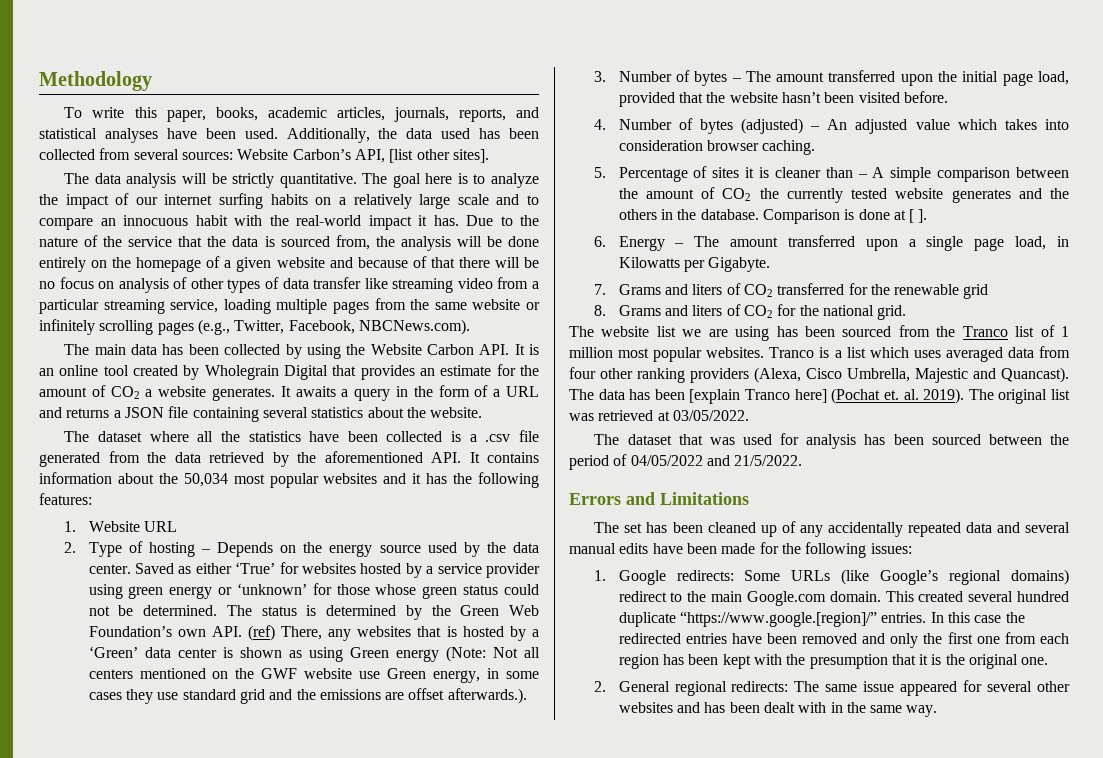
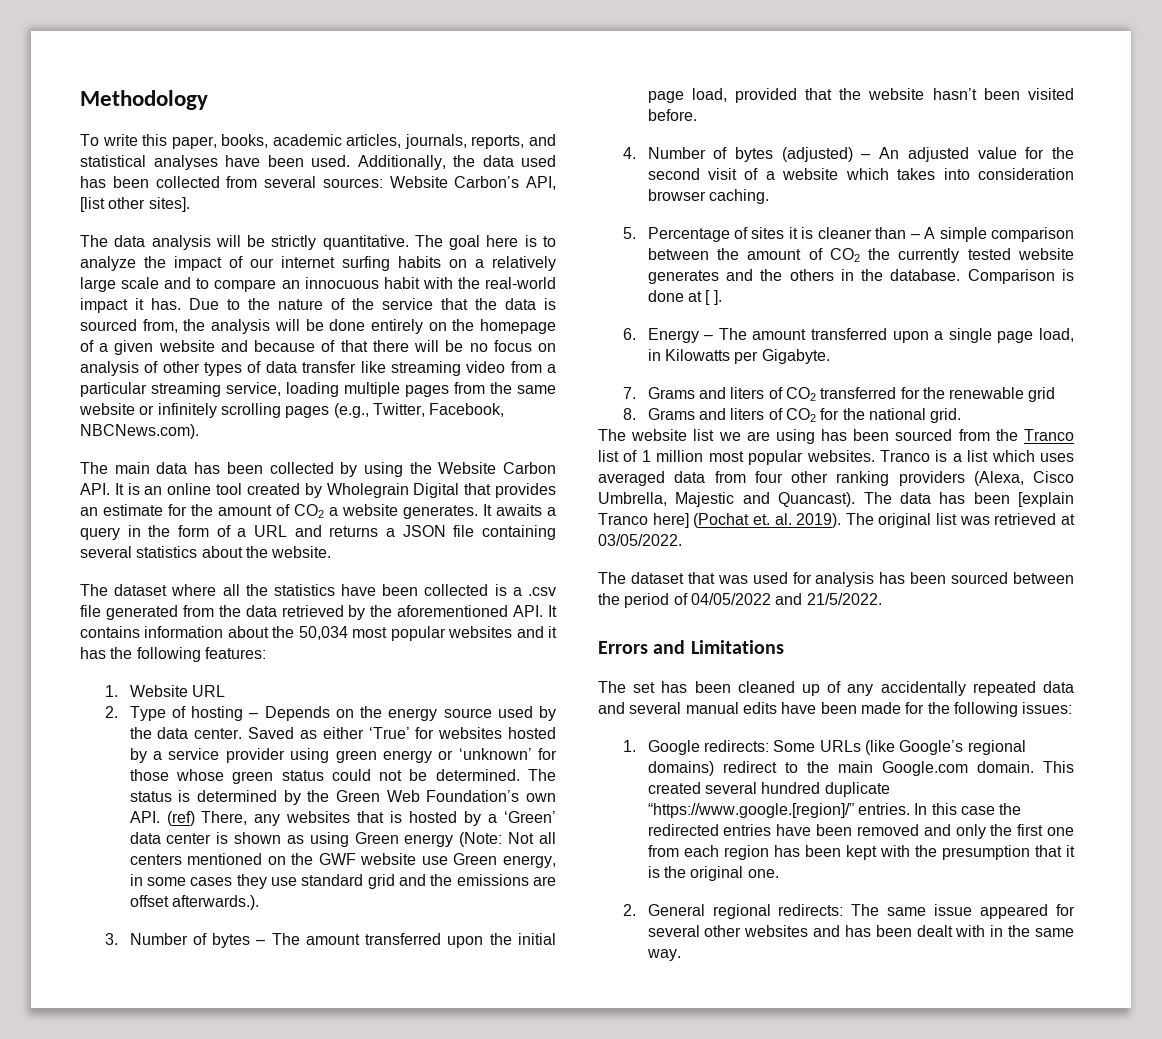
(950, 124) none -> [1025,147,1074,159] [647,168,839,180] for the second visit of a website

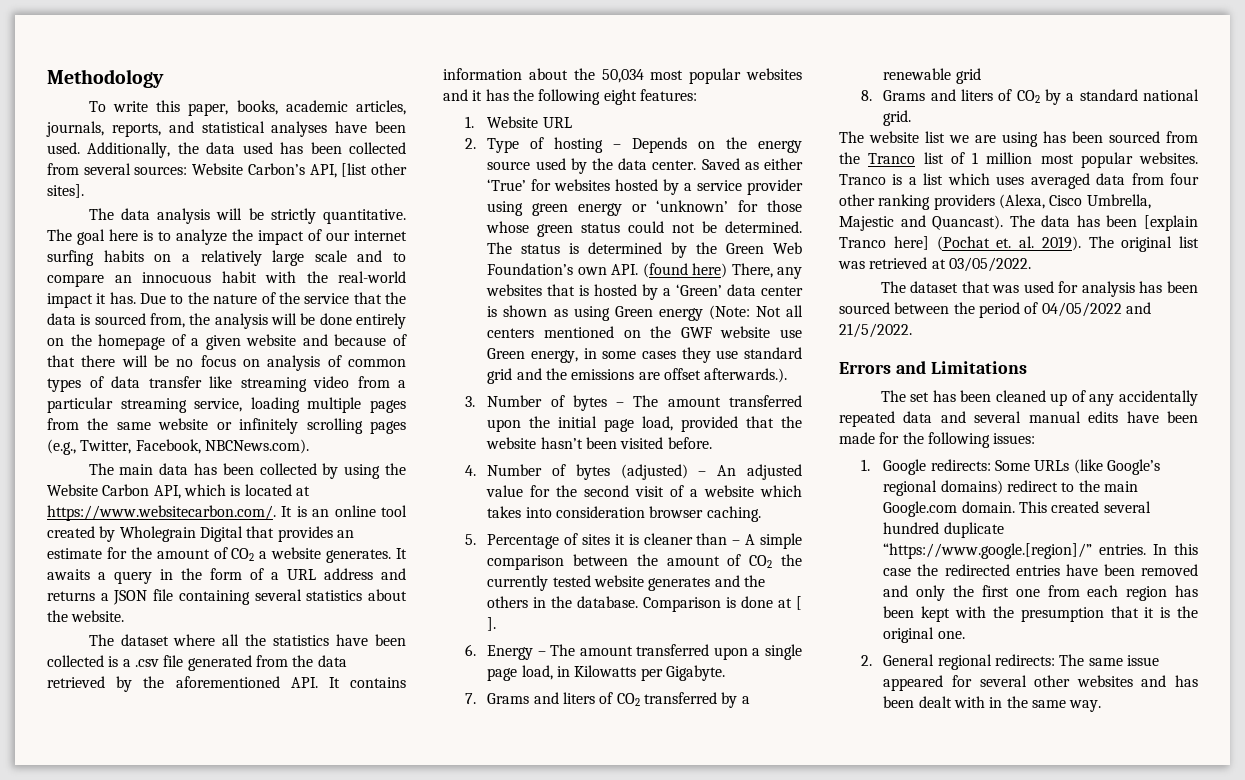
[162,361,200,373] other -> [348,359,406,367] common
[80,483,110,495] API. -> [153,484,310,499] [47,505,276,521] API, which is located at https://www.websitecarbon.com/.
(287, 531) none -> [324,568,373,580] address
(201, 654) none -> [603,89,637,105] eight
[166,811,195,826] (ref) -> [642,263,728,278] (found here)
[900,387,945,399] for the -> [721,692,750,708] by a
[820,408,865,420] for the -> [1045,89,1138,105] by a standard

